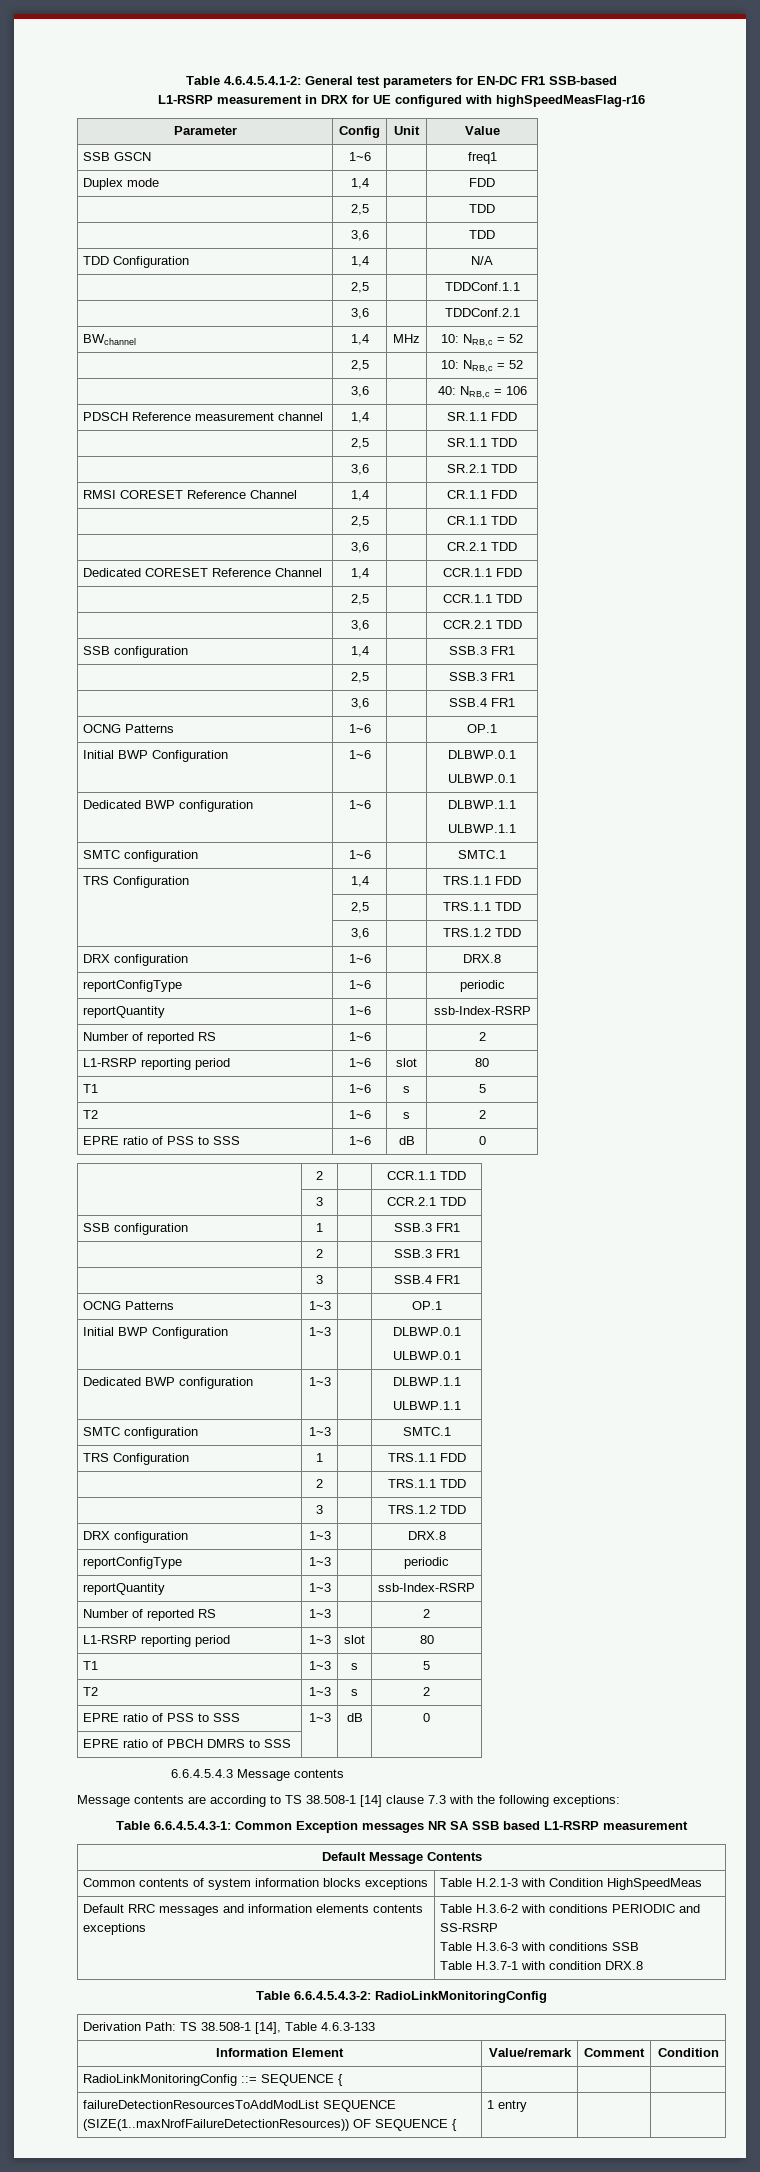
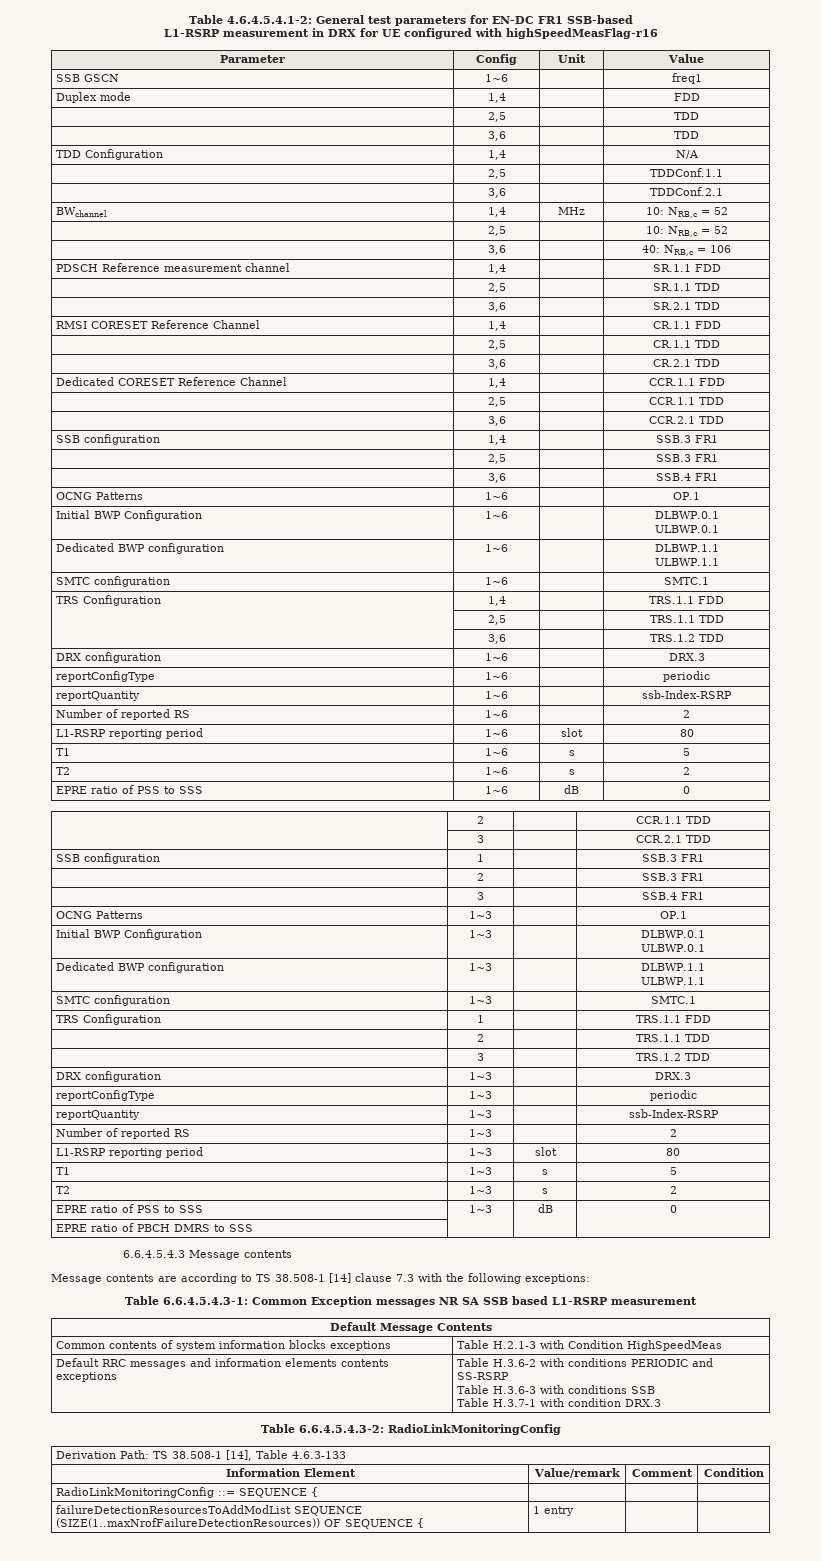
[463,954,501,963] DRX.8 -> [668,653,705,661] DRX.3
[407,1531,446,1540] DRX.8 -> [655,1072,691,1080] DRX.3
[605,1961,644,1970] DRX.8 -> [625,1399,662,1407] DRX.3

